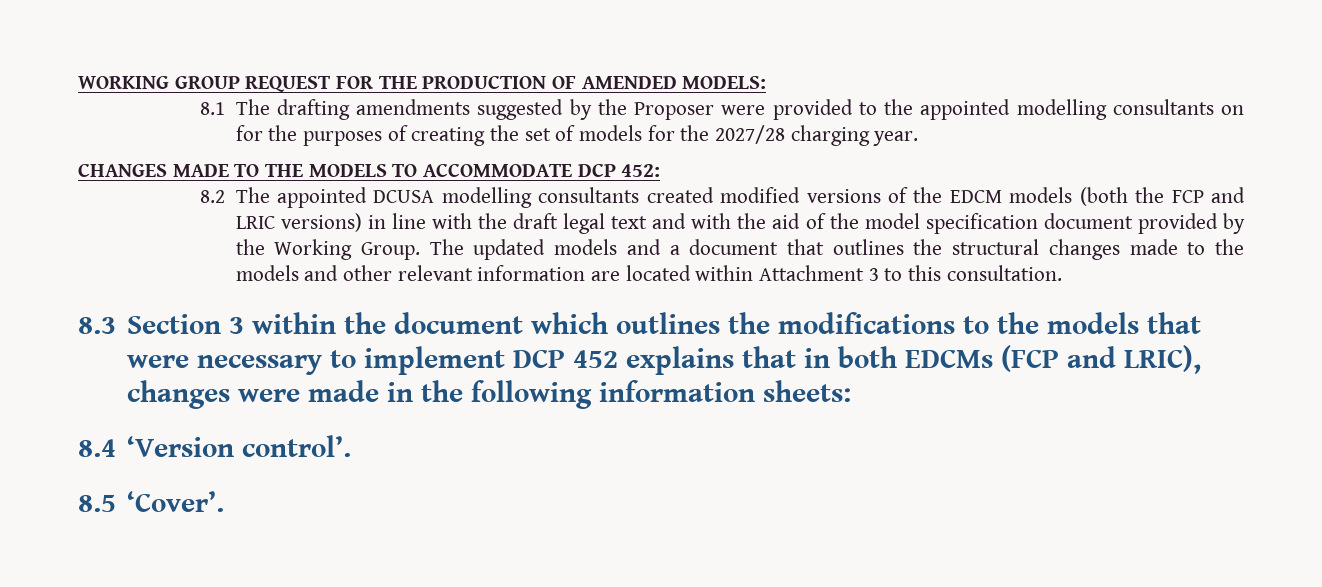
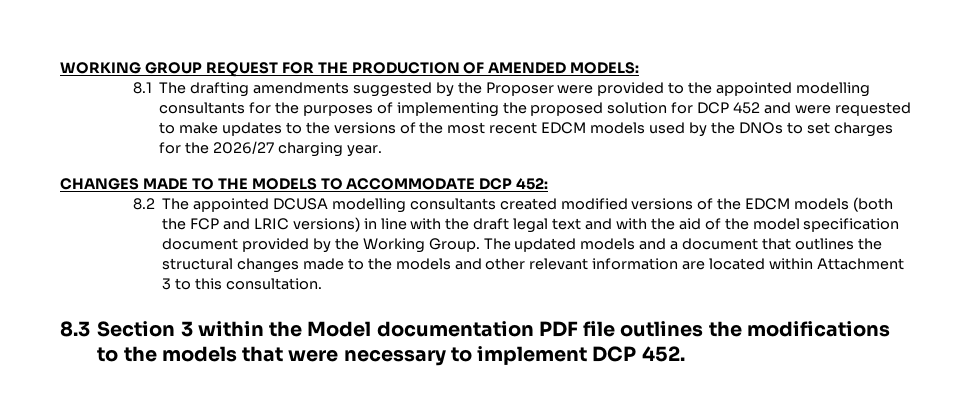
[1221,105,1245,115] on -> (246, 108) none
[411,125,785,146] creating the set of models for the 2027/28 -> [396,102,911,117] [159,122,893,137] [159,141,274,154] implementing the proposed solution for DCP 452 and were requested to make updates to the versions of the most recent EDCM models used by the DNOs to set charges for the 2026/27
[393,312,608,334] document which -> [307,321,616,337] Model documentation PDF file
[572,345,1201,375] [126,380,851,409] [78,435,351,457] [78,491,224,512] 452 explains that in both EDCMs (FCP and LRIC), changes were made in the following information sheets: // 8.4 ‘Version control’. // 8.5 ‘Cover’. -> [641,346,685,362] 452.

